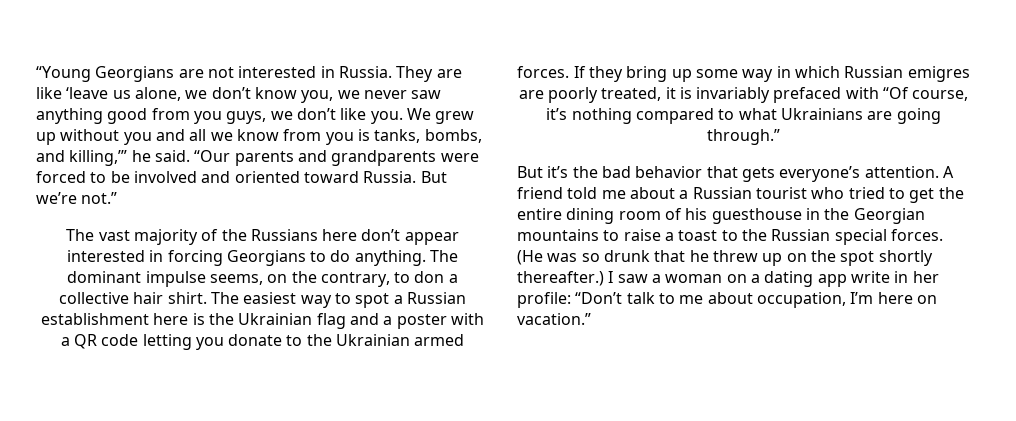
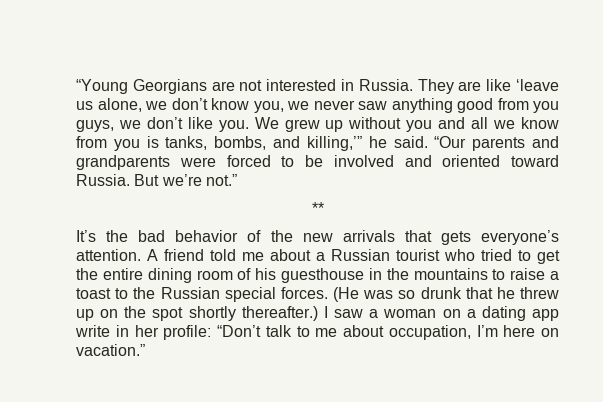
[66,229,459,245] [66,250,459,266] [67,271,458,287] [59,292,466,308] [41,313,484,329] [60,334,465,350] [517,66,970,82] [518,87,969,103] [546,108,941,124] [707,129,780,145] [517,166,703,178] The vast majority of the Russians here don’t appear interested in forcing Georgians to do anything. The dominant impulse seems, on the contrary, to don a collective hair shirt. The easiest way to spot a Russian establishment here is the Ukrainian flag and a poster with a QR code letting you donate to the Ukrainian armed forces. If they bring up some way in which Russian emigres are poorly treated, it is invariably prefaced with “Of course, it’s nothing compared to what Ukrainians are going through.” // But it’s the bad behavior -> [311,202,324,214] [76,230,395,242] ** // It’s the bad behavior of the new arrivals
[853,208,925,224] Georgian -> (409, 274) none

